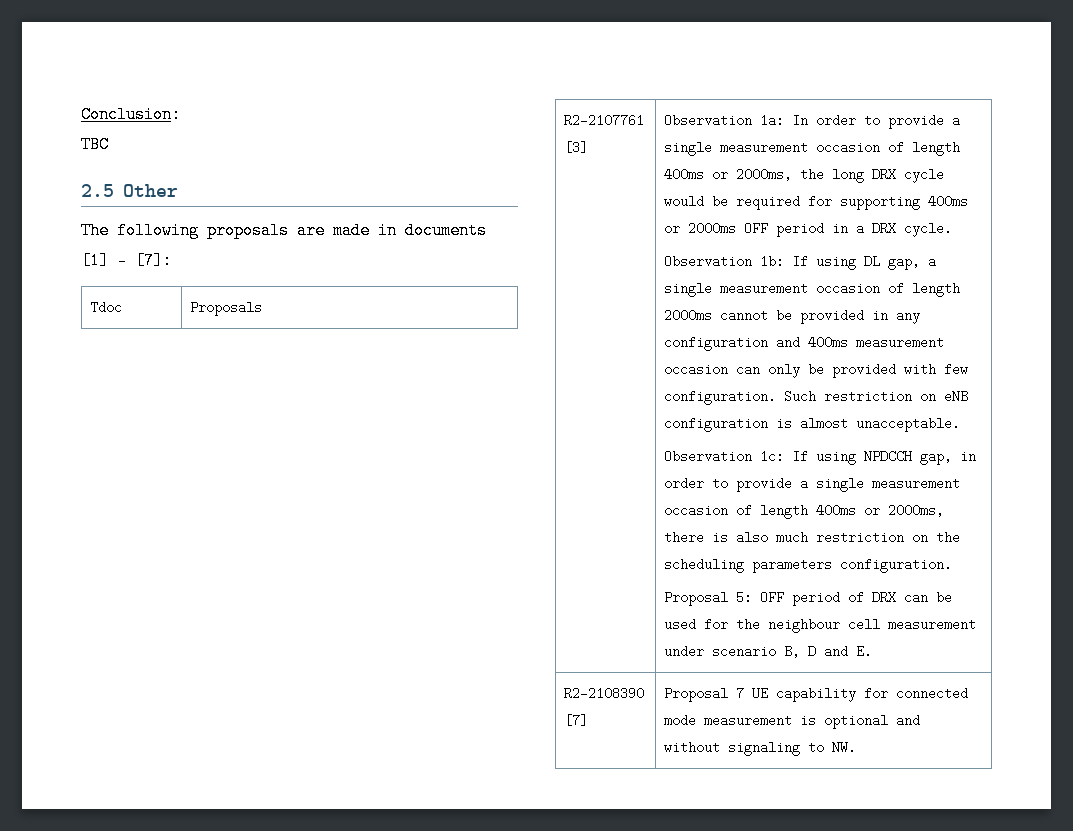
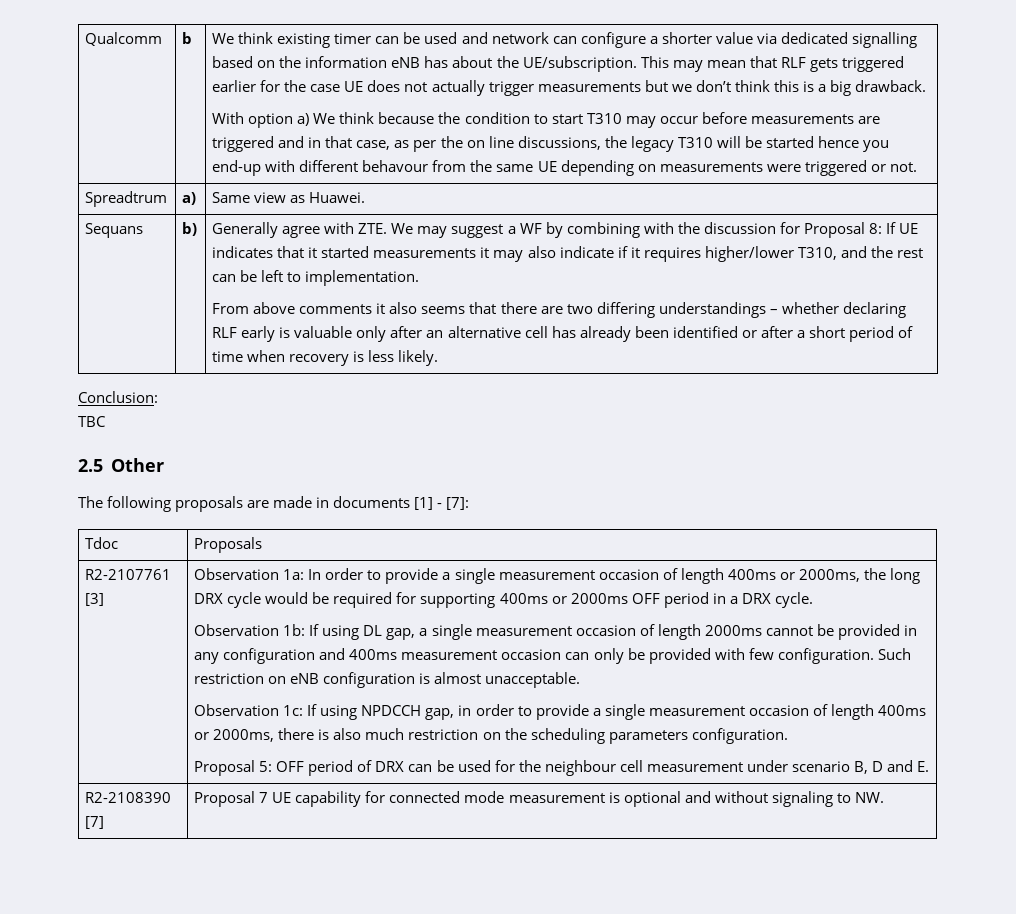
(81, 114) none -> [85,32,163,46] [182,32,193,44] [212,32,917,48] [212,56,904,72] [212,80,927,96] [212,112,880,128] [212,136,890,152] [212,160,917,176] [85,191,168,207] [182,192,197,205] [212,192,366,203] [85,223,144,238] [182,222,198,236] [212,222,919,238] [212,246,923,262] [212,270,420,286] [212,302,906,318] [212,326,914,342] [212,350,439,366] Qualcomm | b | We think existing timer can be used and network can configure a shorter value via dedicated signalling based on the information eNB has about the UE/subscription. This may mean that RLF gets triggered earlier for the case UE does not actually trigger measurements but we don’t think this is a big drawback. // With option a) We think because the condition to start T310 may occur before measurements are triggered and in that case, as per the on line discussions, the legacy T310 will be started hence you end-up with different behavour from the same UE depending on measurements were triggered or not. // Spreadtrum | a) | Same view as Huawei. // Sequans | b) | Generally agree with ZTE. We may suggest a WF by combining with the discussion for Proposal 8: If UE indicates that it started measurements it may also indicate if it requires higher/lower T310, and the rest can be left to implementation. // From above comments it also seems that there are two differing understandings – whether declaring RLF early is valuable only after an alternative cell has already been identified or after a short period of time when recovery is less likely. //

